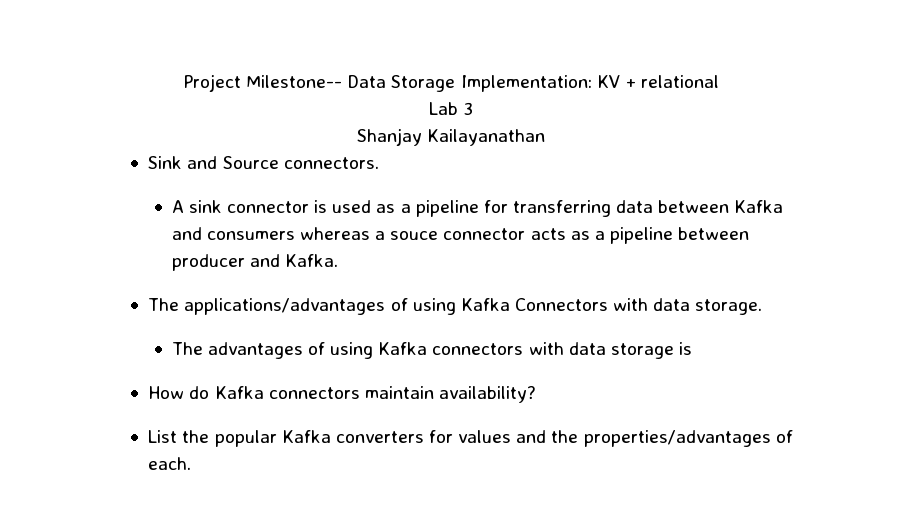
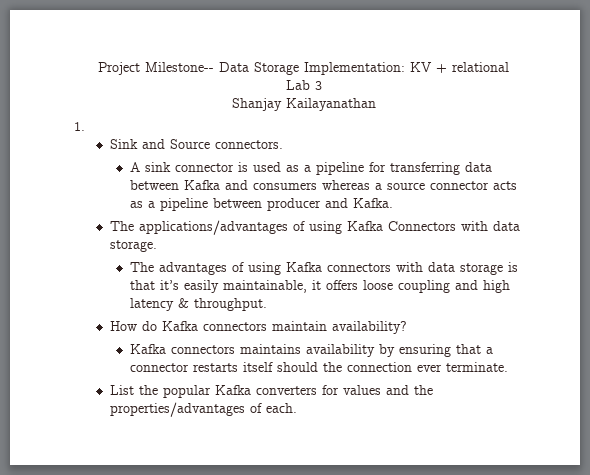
(546, 137) none -> [74,122,85,131] // 1.
[390,231,439,240] souce -> [386,182,425,190] source
(692, 348) none -> [129,280,510,293] [129,298,267,311] that it’s easily maintainable, it offers loose coupling and high latency & throughput.
(537, 394) none -> [129,344,493,357] [129,362,508,372] // Kafka connectors maintains availability by ensuring that a connector restarts itself should the connection ever terminate.

